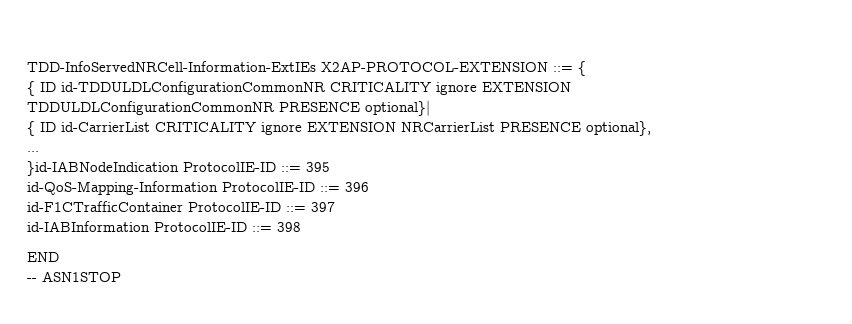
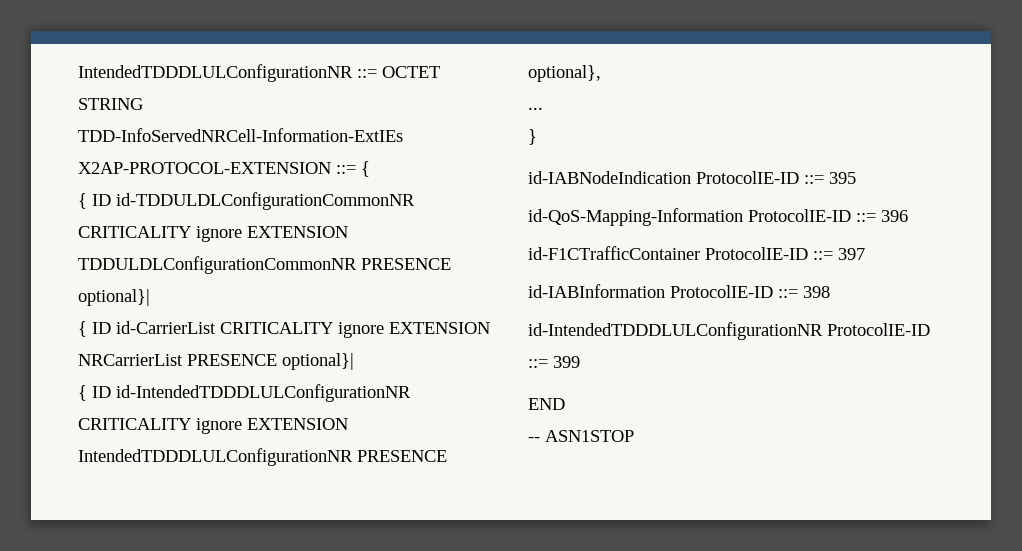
(27, 66) none -> [78,64,440,82] [78,98,143,110] IntendedTDDDLULConfigurationNR ::= OCTET STRING //
(581, 127) none -> [282,353,354,370] [78,384,411,402] [78,418,348,434] [78,448,447,466] optional}| // { ID id-IntendedTDDDLULConfigurationNR CRITICALITY ignore EXTENSION IntendedTDDDLULConfigurationNR PRESENCE
[27,161,179,176] }id-IABNodeIndication -> [528,129,537,145] [528,171,691,184] } // id-IABNodeIndication
(301, 227) none -> [528,322,930,340] [528,356,580,368] // id-IntendedTDDDLULConfigurationNR ProtocolIE-ID ::= 399

